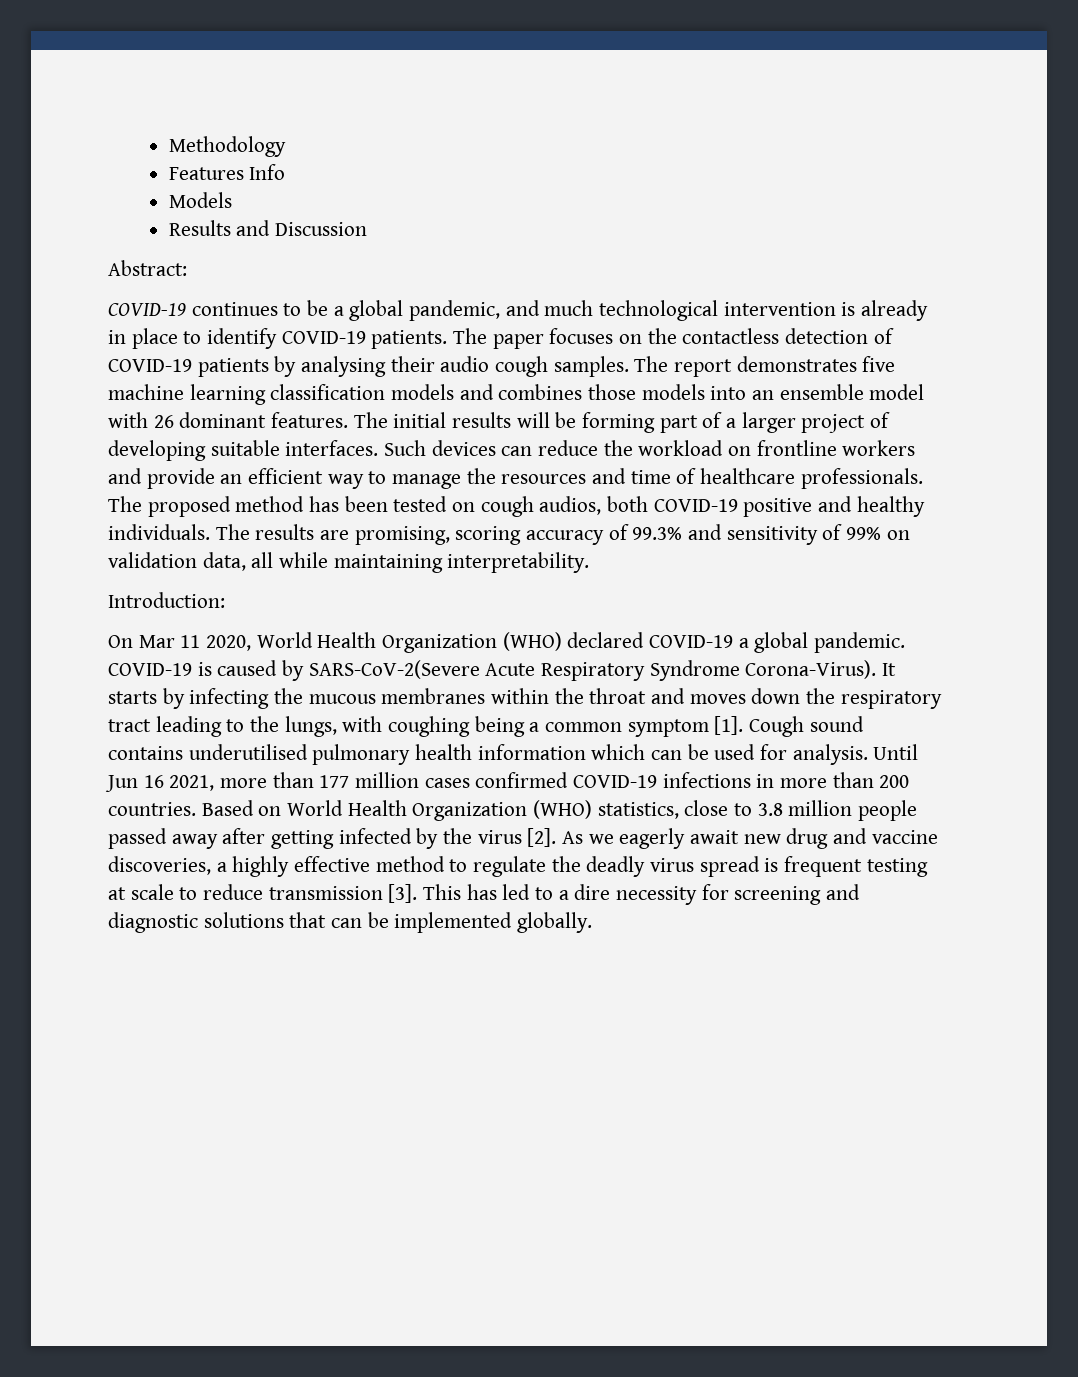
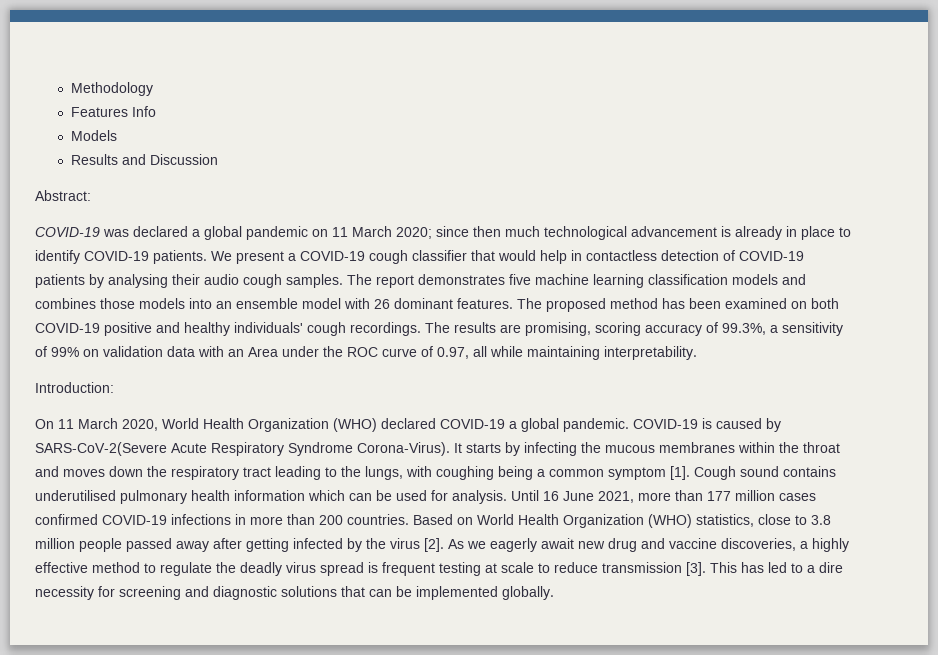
[191,300,540,321] continues to be a global pandemic, and -> [103,226,501,240] was declared a global pandemic on 11 March 2020; since then
[723,302,836,316] intervention -> [631,226,717,237] advancement
[453,328,677,349] The paper focuses on the -> [211,250,582,264] We present a COVID-19 cough classifier that would help in
[393,412,891,433] [108,440,916,461] [108,468,923,489] [108,496,602,517] initial results will be forming part of a larger project of developing suitable interfaces. Such devices can reduce the workload on frontline workers and provide an efficient way to manage the resources and time of healthcare professionals. The proposed method has been tested on cough audios, -> [546,298,807,312] proposed method has been examined on
[108,524,210,540] individuals. -> [234,322,421,336] individuals' cough recordings.
[632,524,723,540] 99.3% and -> [722,323,778,335] 99.3%, a
[202,552,246,571] data, -> [167,346,469,359] data with an Area under the ROC curve of 0.97,
[138,635,201,648] Mar 11 -> [58,418,118,429] 11 March
[105,775,164,792] Jun 16 -> [543,491,594,501] 16 June

